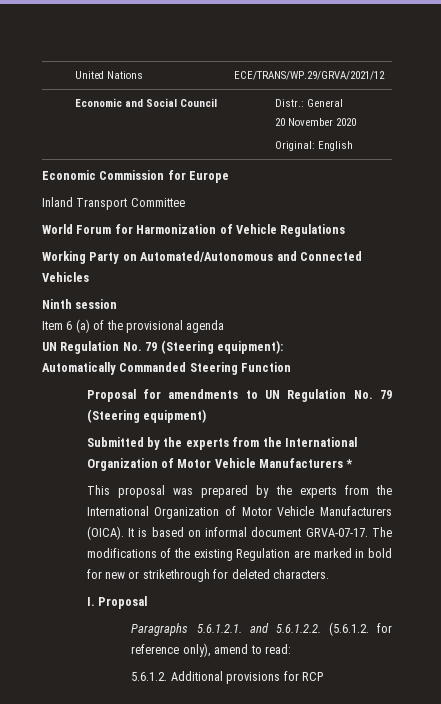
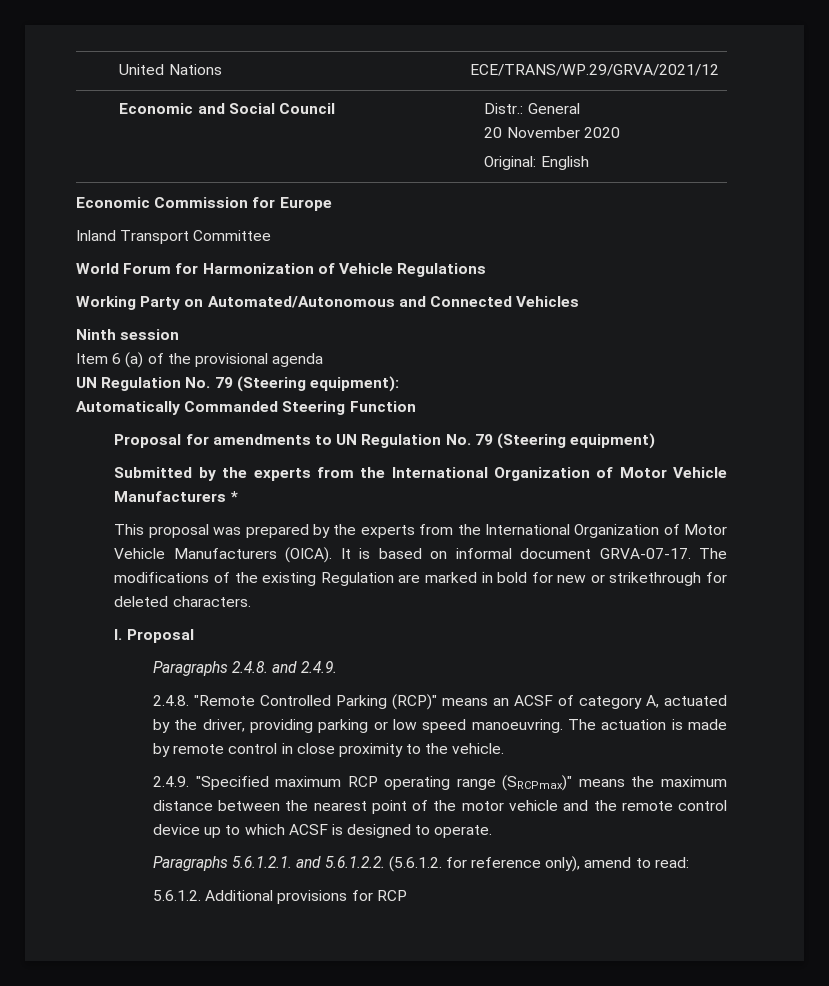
(148, 602) none -> [152,661,337,676] [152,694,727,710] [152,719,727,733] [152,743,505,757] [152,775,728,791] [152,800,728,814] [152,824,493,838] // Paragraphs 2.4.8. and 2.4.9. // 2.4.8. "Remote Controlled Parking (RCP)" means an ACSF of category A, actuated by the driver, providing parking or low speed manoeuvring. The actuation is made by remote control in close proximity to the vehicle. // 2.4.9. "Specified maximum RCP operating range (SRCPmax)" means the maximum distance between the nearest point of the motor vehicle and the remote control device up to which ACSF is designed to operate.

